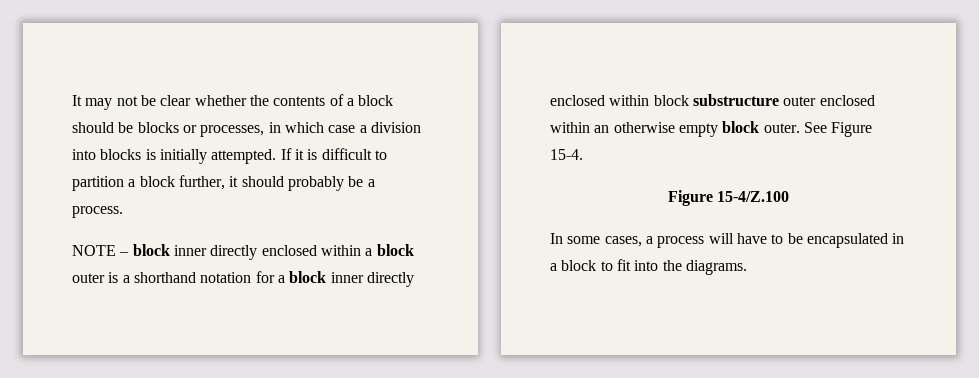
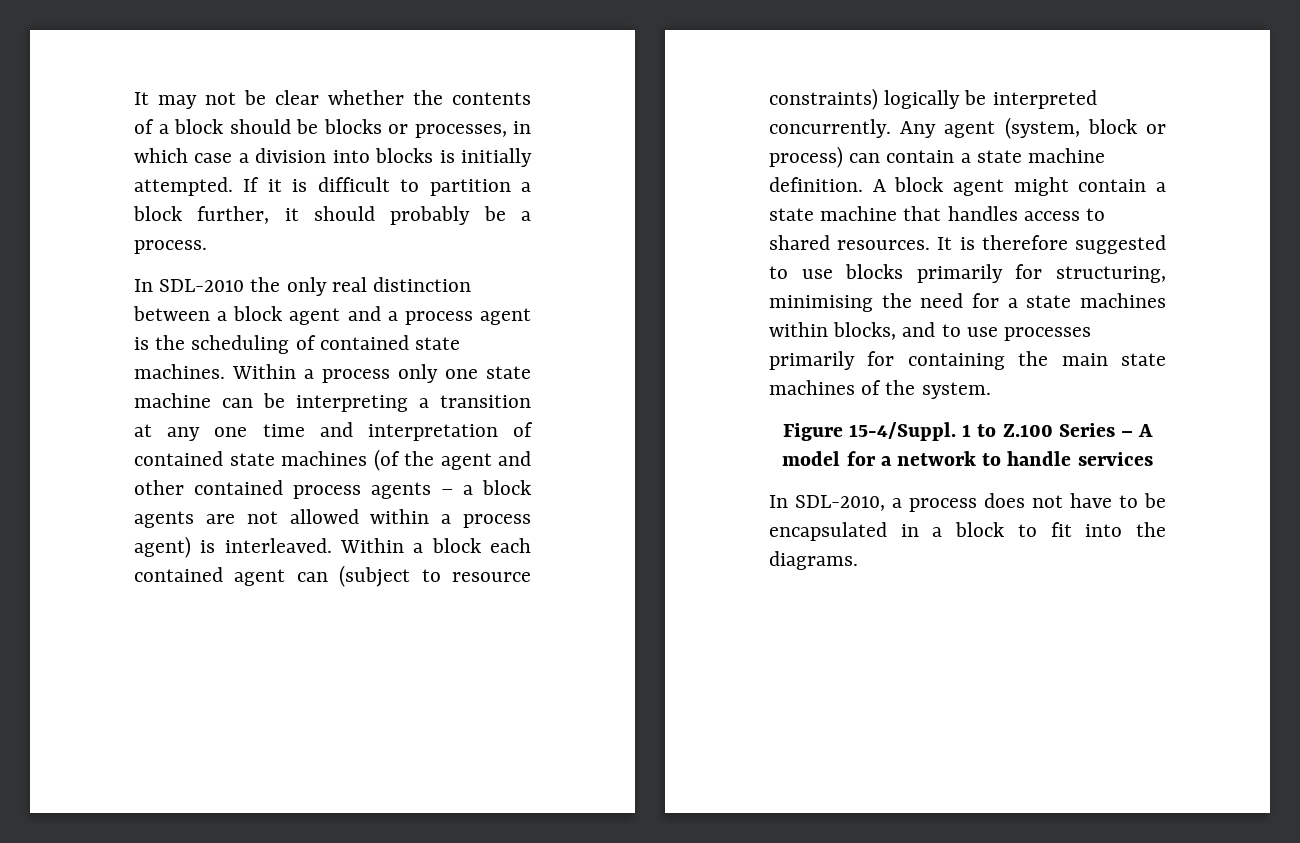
[72,244,414,260] [72,271,414,287] [550,94,875,106] [550,121,873,137] [550,149,583,160] [667,190,790,206] [550,233,734,248] NOTE – block inner directly enclosed within a block outer is a shorthand notation for a block inner directly enclosed within block substructure outer enclosed within an otherwise empty block outer. See Figure 15-4. // Figure 15-4/Z.100 // In some cases, a process will -> [134,277,472,296] [133,306,531,325] [134,335,461,354] [134,364,531,383] [134,393,531,412] [134,422,533,441] [134,449,531,471] [134,480,531,499] [134,509,531,528] [134,536,531,558] [134,565,531,587] [769,88,1097,110] [769,117,1166,139] [769,146,1106,168] [769,177,1166,196] [769,206,1106,221] [769,235,1166,254] [769,264,1166,283] [769,293,1166,312] [769,322,1092,341] [769,351,1166,370] [769,380,991,399] [782,422,1154,441] [782,451,1153,466] [769,493,1063,512] In SDL-2010 the only real distinction between a block agent and a process agent is the scheduling of contained state machines. Within a process only one state machine can be interpreting a transition at any one time and interpretation of contained state machines (of the agent and other contained process agents – a block agents are not allowed within a process agent) is interleaved. Within a block each contained agent can (subject to resource constraints) logically be interpreted concurrently. Any agent (system, block or process) can contain a state machine definition. A block agent might contain a state machine that handles access to shared resources. It is therefore suggested to use blocks primarily for structuring, minimising the need for a state machines within blocks, and to use processes primarily for containing the main state machines of the system. // Figure 15-4/Suppl. 1 to Z.100 Series – A model for a network to handle services // In SDL-2010, a process does not

